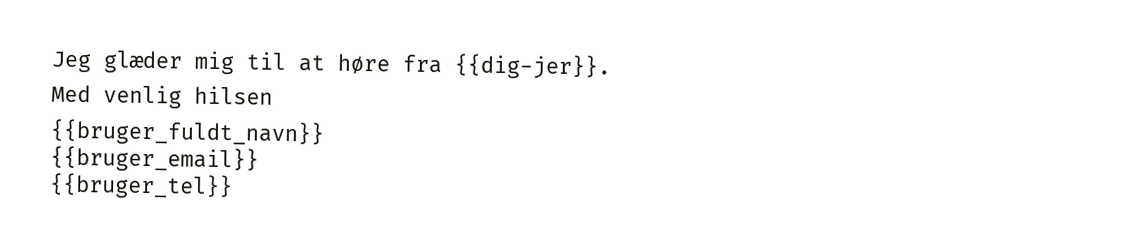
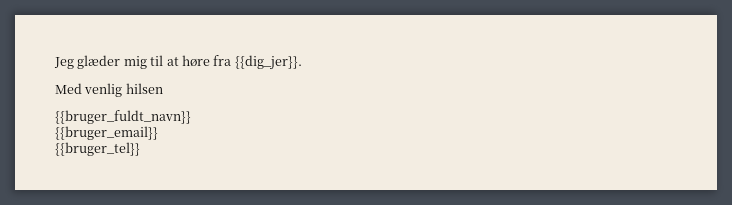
[454,53,611,80] {{dig-jer}}. -> [234,55,302,70] {{dig_jer}}.

